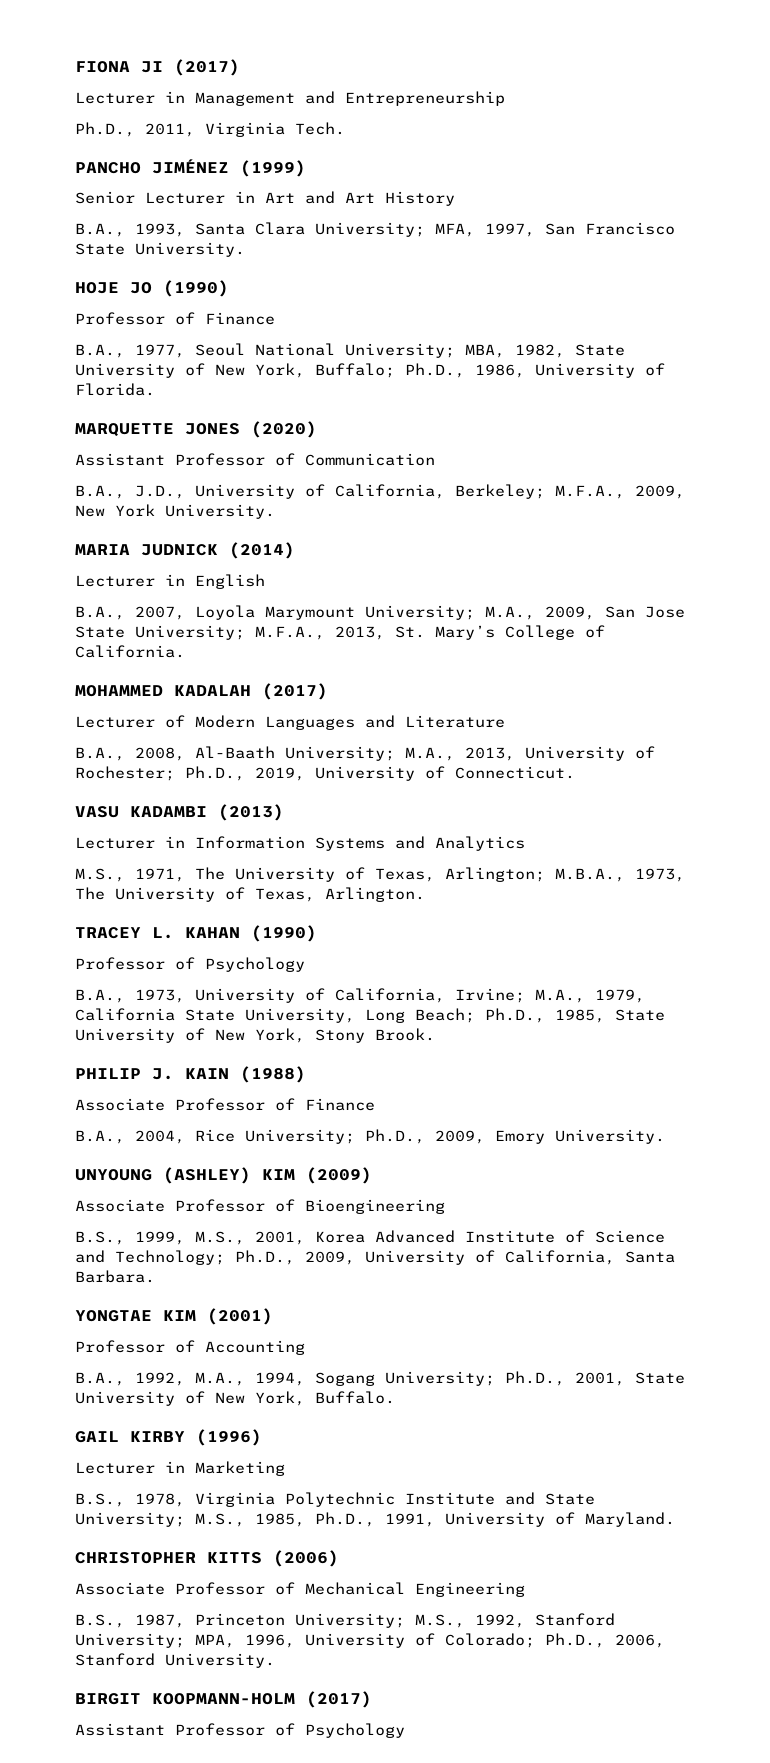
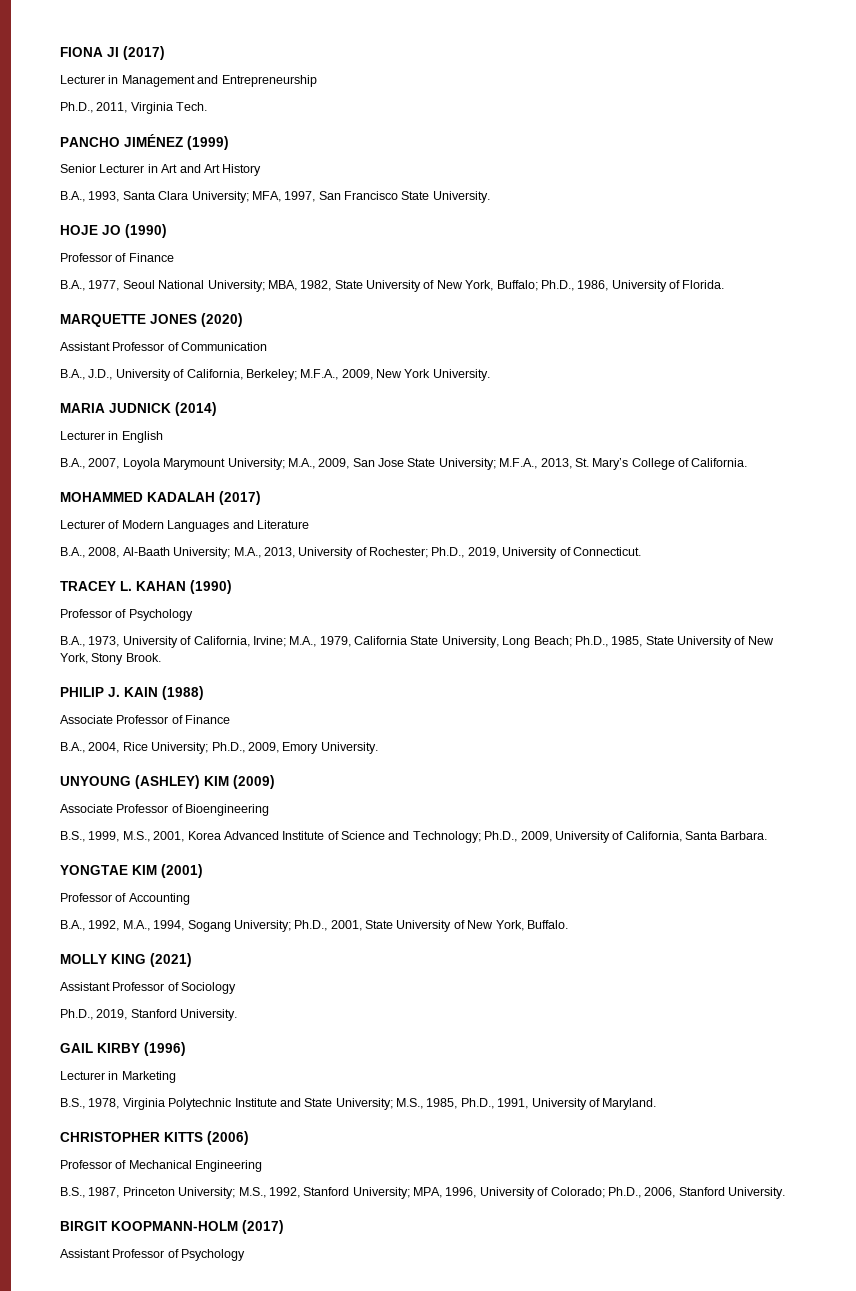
[75,804,284,821] [75,836,525,851] [75,867,685,882] [75,887,425,902] // VASU KADAMBI (2013) // Lecturer in Information Systems and Analytics // M.S., 1971, The University of Texas, Arlington; M.B.A., 1973, The University of Texas, Arlington. -> (641, 551) none
(395, 1397) none -> [60,953,192,967] [60,982,237,994] [60,1009,238,1021] // MOLLY KING (2021) // Assistant Professor of Sociology // Ph.D., 2019, Stanford University.
[75,1582,165,1595] Associate -> (249, 1138) none

